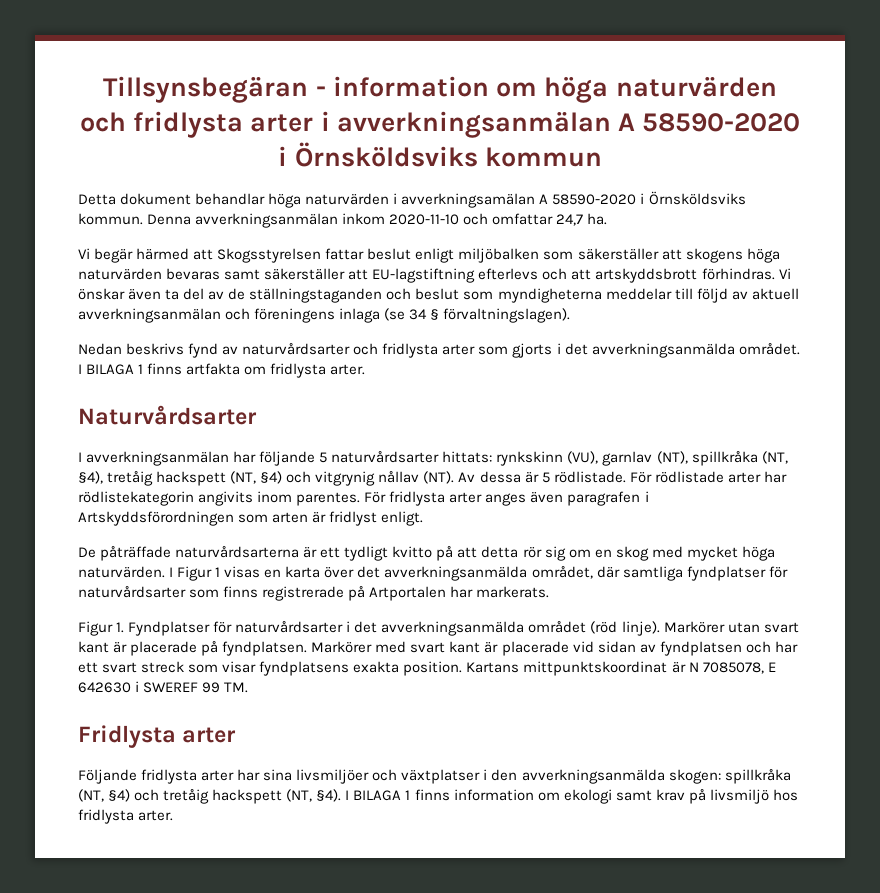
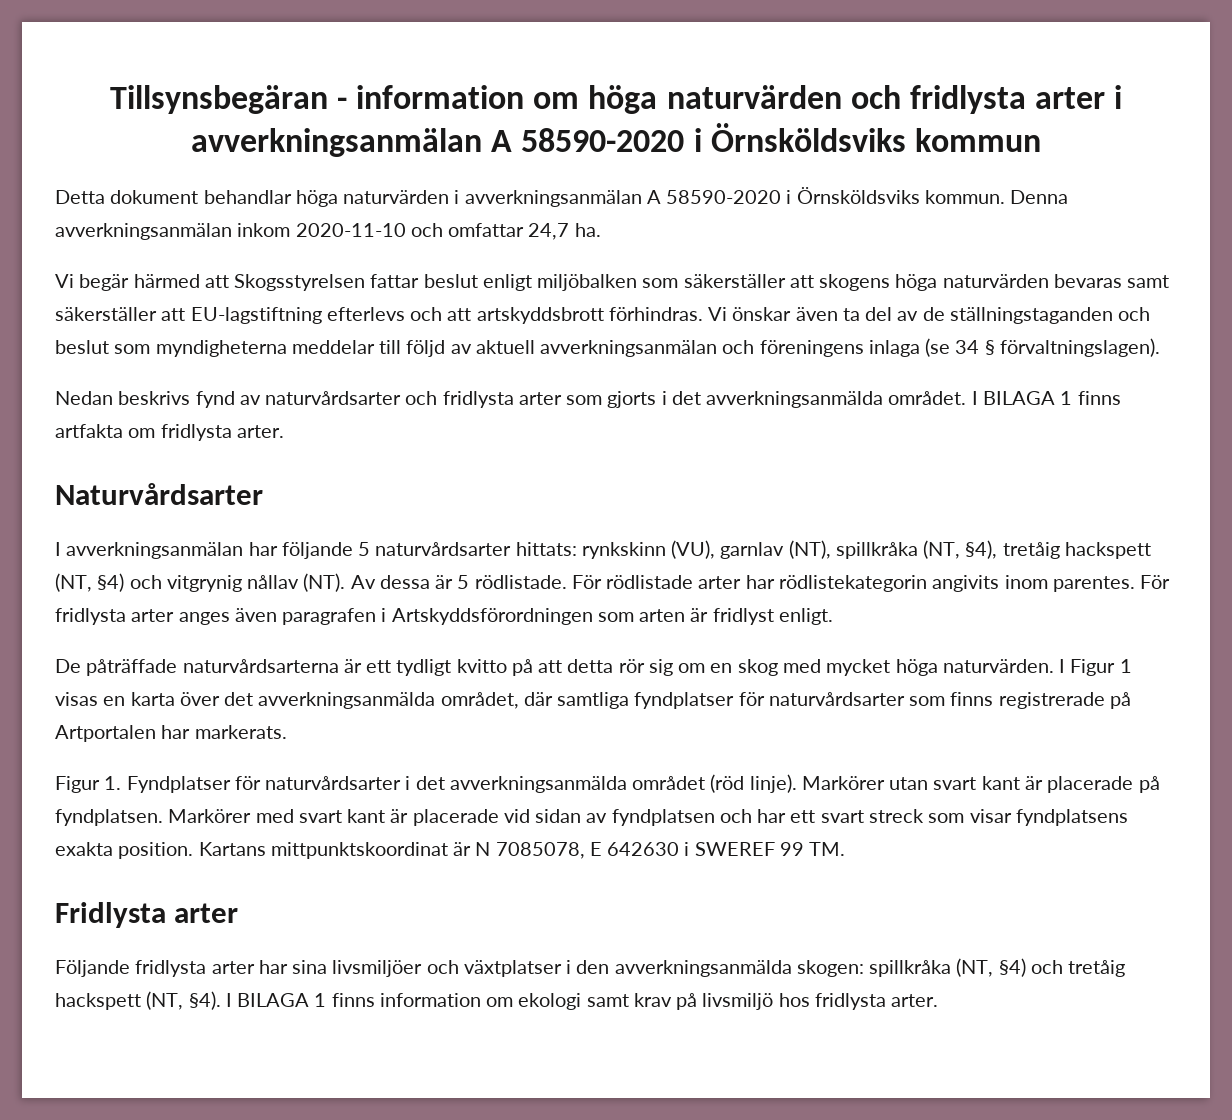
[401,193,536,208] avverkningsamälan -> [464,190,642,207] avverkningsanmälan

